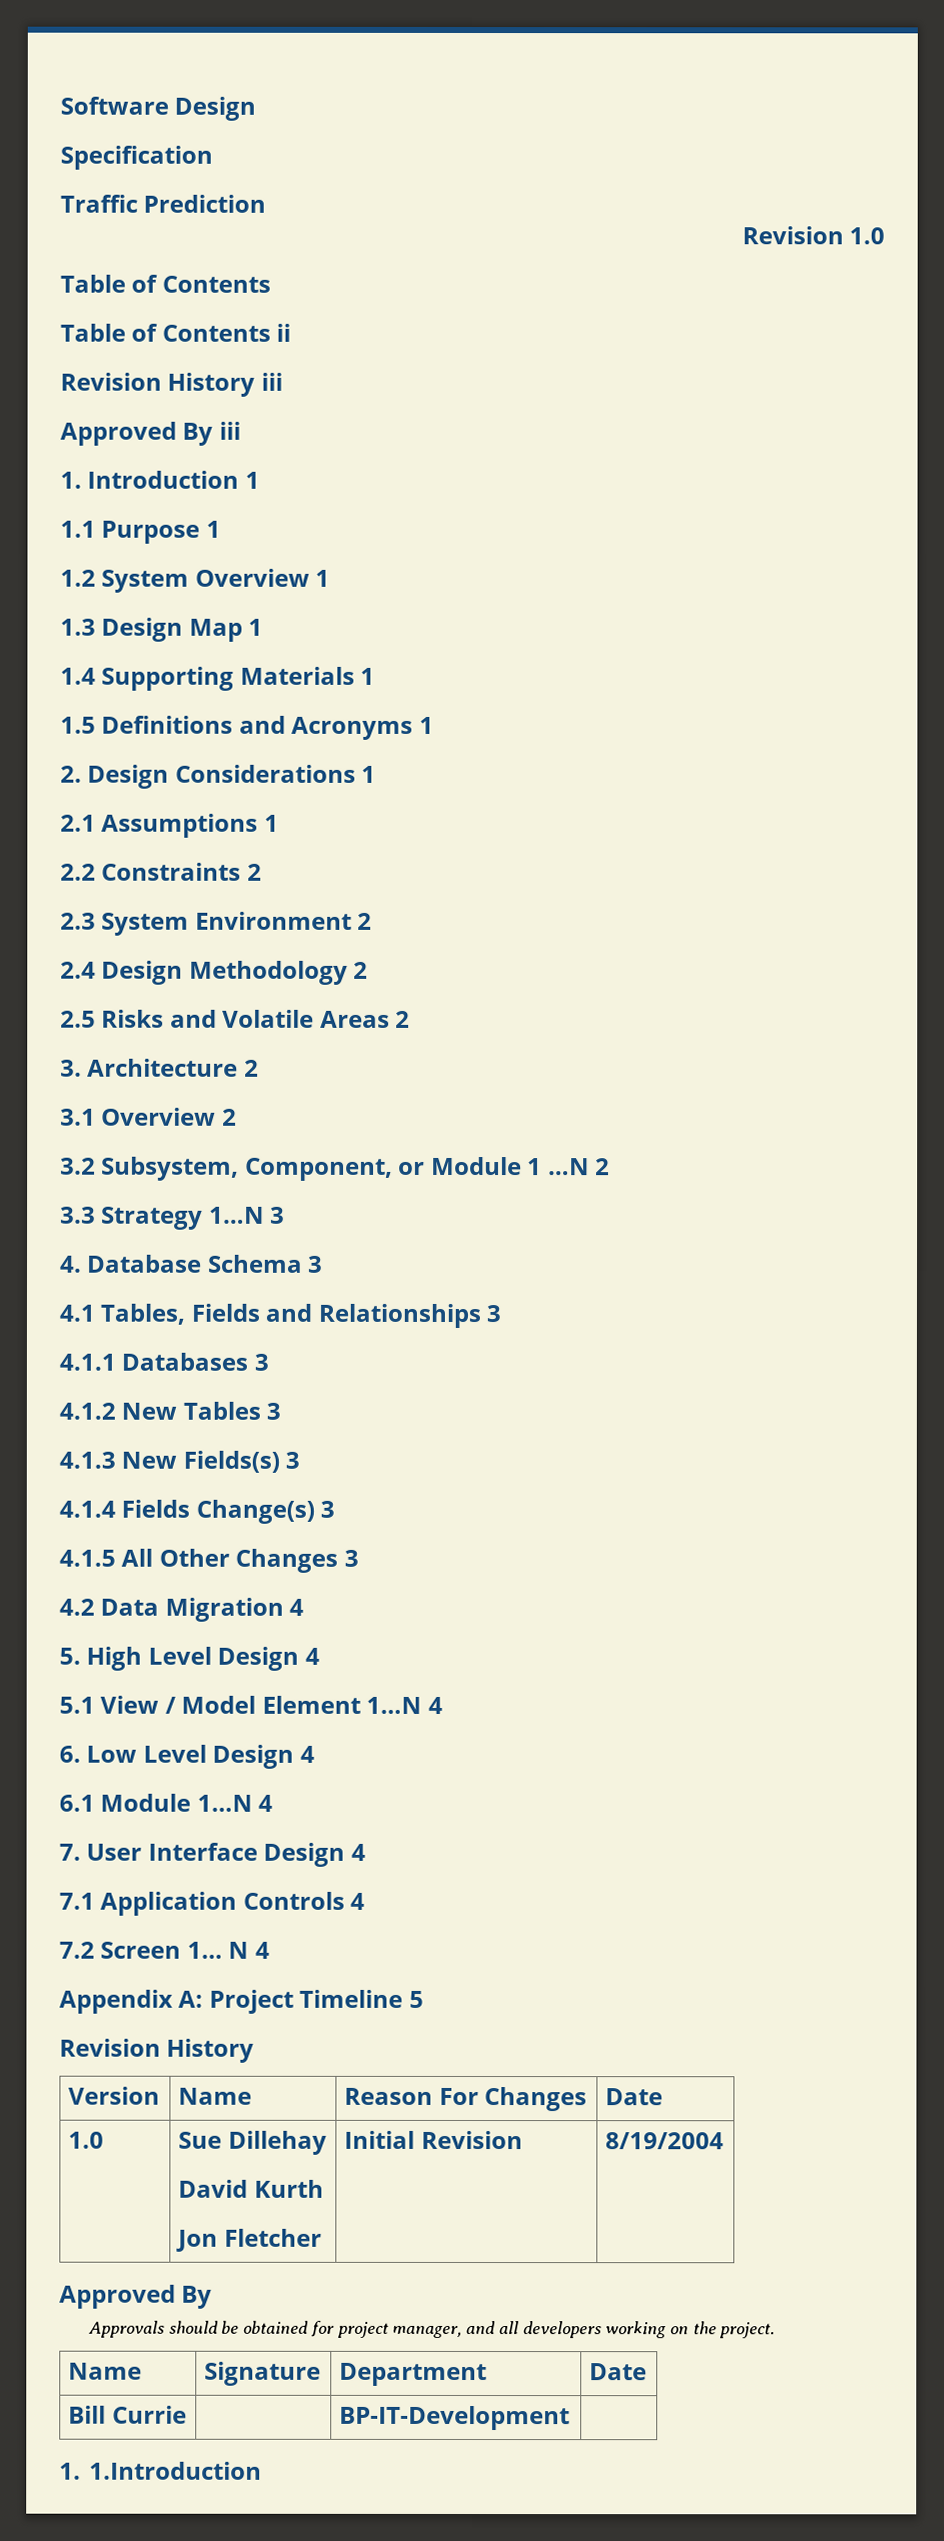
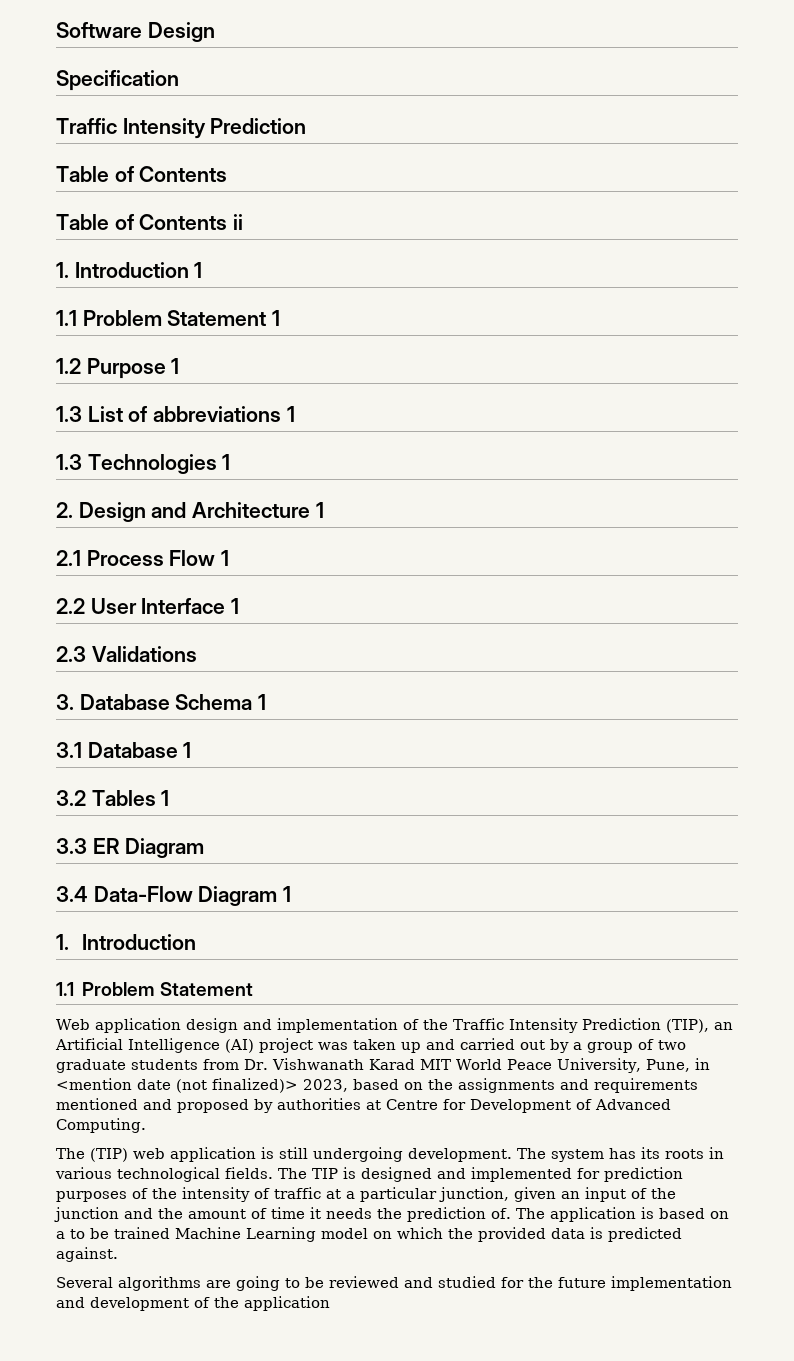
[143,194,267,213] [741,226,885,245] Prediction // Revision 1.0 -> [122,118,307,139] Intensity Prediction
[60,372,283,397] [60,421,241,446] [60,470,260,489] [60,520,221,544] [60,568,331,593] [60,617,264,642] [60,666,376,691] [60,715,414,740] Revision History iii // Approved By iii // 1. Introduction 1 // 1.1 Purpose 1 // 1.2 System Overview 1 // 1.3 Design Map 1 // 1.4 Supporting Materials 1 // 1.5 Definitions and Acronyms -> [56,262,203,278] [56,310,281,326] [56,358,180,379] [56,406,295,422] [56,454,217,474] 1. Introduction 1 // 1.1 Problem Statement 1 // 1.2 Purpose 1 // 1.3 List of abbreviations 1 // 1.3 Technologies
[174,764,356,783] Considerations -> [151,502,311,518] and Architecture
[101,813,259,838] Assumptions -> [86,550,216,566] Process Flow
[101,862,262,881] [60,911,373,936] [60,960,369,985] [60,1009,411,1028] [60,1058,259,1077] Constraints 2 // 2.3 System Environment 2 // 2.4 Design Methodology 2 // 2.5 Risks and Volatile Areas 2 // 3. Architecture 2 -> [90,598,240,614] [56,646,197,662] [56,694,267,710] User Interface 1 // 2.3 Validations // 3. Database Schema 1
[101,1107,237,1126] Overview 2 -> [87,742,192,758] Database 1
[101,1156,611,1181] Subsystem, Component, or Module 1 …N 2 -> [91,790,170,806] Tables 1
[101,1206,286,1230] [59,1254,324,1273] [59,1303,502,1329] [59,1352,269,1371] [59,1401,282,1420] [59,1450,301,1473] [59,1499,336,1524] [59,1548,359,1573] [59,1597,305,1622] [59,1646,320,1671] [59,1695,443,1714] [59,1744,315,1769] [59,1793,274,1812] [59,1842,366,1867] [59,1891,366,1916] [59,1941,270,1959] [59,1989,424,2014] [59,2038,255,2063] [68,2086,161,2105] [178,2087,253,2105] [344,2087,588,2112] [605,2088,664,2106] [68,2131,105,2149] [178,2130,327,2155] [178,2179,324,2198] [176,2228,322,2252] [344,2130,523,2150] [605,2132,725,2150] [59,2284,213,2309] [88,2320,776,2339] [68,2362,143,2380] [204,2361,322,2386] [339,2362,488,2387] [589,2363,648,2381] [68,2405,187,2424] [339,2405,571,2431] [59,2461,262,2480] Strategy 1…N 3 // 4. Database Schema 3 // 4.1 Tables, Fields and Relationships 3 // 4.1.1 Databases 3 // 4.1.2 New Tables 3 // 4.1.3 New Fields(s) 3 // 4.1.4 Fields Change(s) 3 // 4.1.5 All Other Changes 3 // 4.2 Data Migration 4 // 5. High Level Design 4 // 5.1 View / Model Element 1…N 4 // 6. Low Level Design 4 // 6.1 Module 1…N 4 // 7. User Interface Design 4 // 7.1 Application Controls 4 // 7.2 Screen 1… N 4 // Appendix A: Project Timeline 5 // Revision History // Version | Name | Reason For Changes | Date // 1.0 | Sue Dillehay // David Kurth // Jon Fletcher | Initial Revision | 8/19/2004 // Approved By // Approvals should be obtained for project manager, and all developers working on the project. // Name | Signature | Department | Date // Bill Currie | | BP-IT-Development | // 1. 1.Introduction -> [92,838,205,858] [56,886,292,906] [56,934,196,950] [56,982,253,996] [56,1018,733,1033] [55,1038,686,1053] [56,1058,710,1073] [56,1078,698,1093] [56,1098,671,1113] [56,1118,146,1133] [56,1147,724,1162] [55,1167,683,1182] [56,1187,676,1202] [54,1207,729,1222] [56,1227,682,1242] [56,1247,118,1262] [56,1276,732,1291] [56,1296,330,1311] ER Diagram // 3.4 Data-Flow Diagram 1 // 1. Introduction // 1.1 Problem Statement // Web application design and implementation of the Traffic Intensity Prediction (TIP), an Artificial Intelligence (AI) project was taken up and carried out by a group of two graduate students from Dr. Vishwanath Karad MIT World Peace University, Pune, in <mention date (not finalized)> 2023, based on the assignments and requirements mentioned and proposed by authorities at Centre for Development of Advanced Computing. // The (TIP) web application is still undergoing development. The system has its roots in various technological fields. The TIP is designed and implemented for prediction purposes of the intensity of traffic at a particular junction, given an input of the junction and the amount of time it needs the prediction of. The application is based on a to be trained Machine Learning model on which the provided data is predicted against. // Several algorithms are going to be reviewed and studied for the future implementation and development of the application

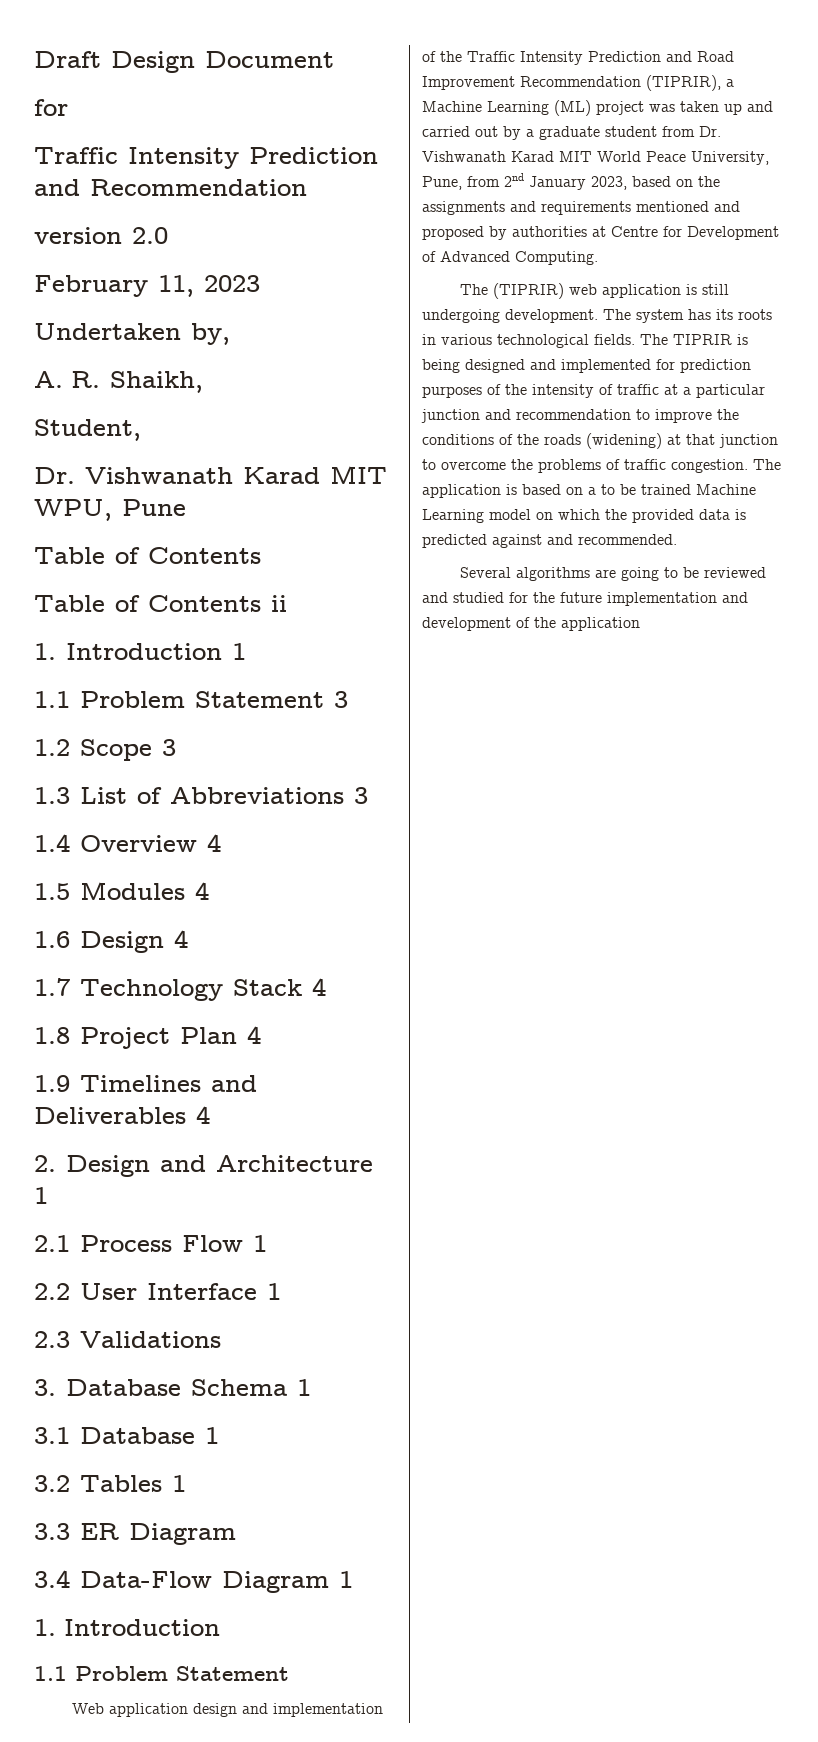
[56,22,215,42] [56,70,179,91] [56,118,307,139] Software Design // Specification // Traffic Intensity Prediction -> [34,51,334,73] [34,99,68,116] [34,147,378,169] [34,179,307,196] [34,227,168,244] [34,275,260,297] [34,323,230,345] [34,371,203,393] [34,419,141,441] [34,466,387,484] [34,499,186,521] Draft Design Document // for // Traffic Intensity Prediction and Recommendation // version 2.0 // February 11, 2023 // Undertaken by, // A. R. Shaikh, // Student, // Dr. Vishwanath Karad MIT WPU, Pune
[272,310,281,326] 1 -> [334,691,348,708] 3
[86,358,180,379] Purpose 1 -> [80,739,176,761] Scope 3
[153,406,295,422] [56,454,231,474] abbreviations 1 // 1.3 Technologies 1 -> [170,787,368,804] [34,834,221,852] [34,882,209,900] [34,930,188,953] [34,978,326,1001] [34,1026,261,1049] [34,1075,257,1092] [34,1106,210,1124] Abbreviations 3 // 1.4 Overview 4 // 1.5 Modules 4 // 1.6 Design 4 // 1.7 Technology Stack 4 // 1.8 Project Plan 4 // 1.9 Timelines and Deliverables 4
[665,1019,733,1033] [55,1038,254,1053] (TIP), an Artificial Intelligence (AI) -> [666,51,734,62] [422,75,734,91] [422,100,591,116] and Road Improvement Recommendation (TIPRIR), a Machine Learning (ML)
[587,1039,686,1053] [56,1059,198,1073] group of two graduate students -> [539,126,657,140] graduate student
[694,1058,710,1070] [56,1078,298,1093] in <mention date (not finalized)> -> [467,173,586,190] from 2nd January
[90,1148,128,1162] (TIP) -> [492,283,564,299] (TIPRIR)
[312,1167,356,1179] TIP is -> [673,334,748,345] [422,359,460,373] TIPRIR is being
[439,1187,676,1202] [54,1207,511,1222] junction, given an input of the junction and the amount of time it needs the prediction of. -> [421,409,739,423] [422,433,778,449] [422,459,748,473] junction and recommendation to improve the conditions of the roads (widening) at that junction to overcome the problems of traffic congestion.
[56,1247,118,1262] against. -> [492,534,677,548] against and recommended.

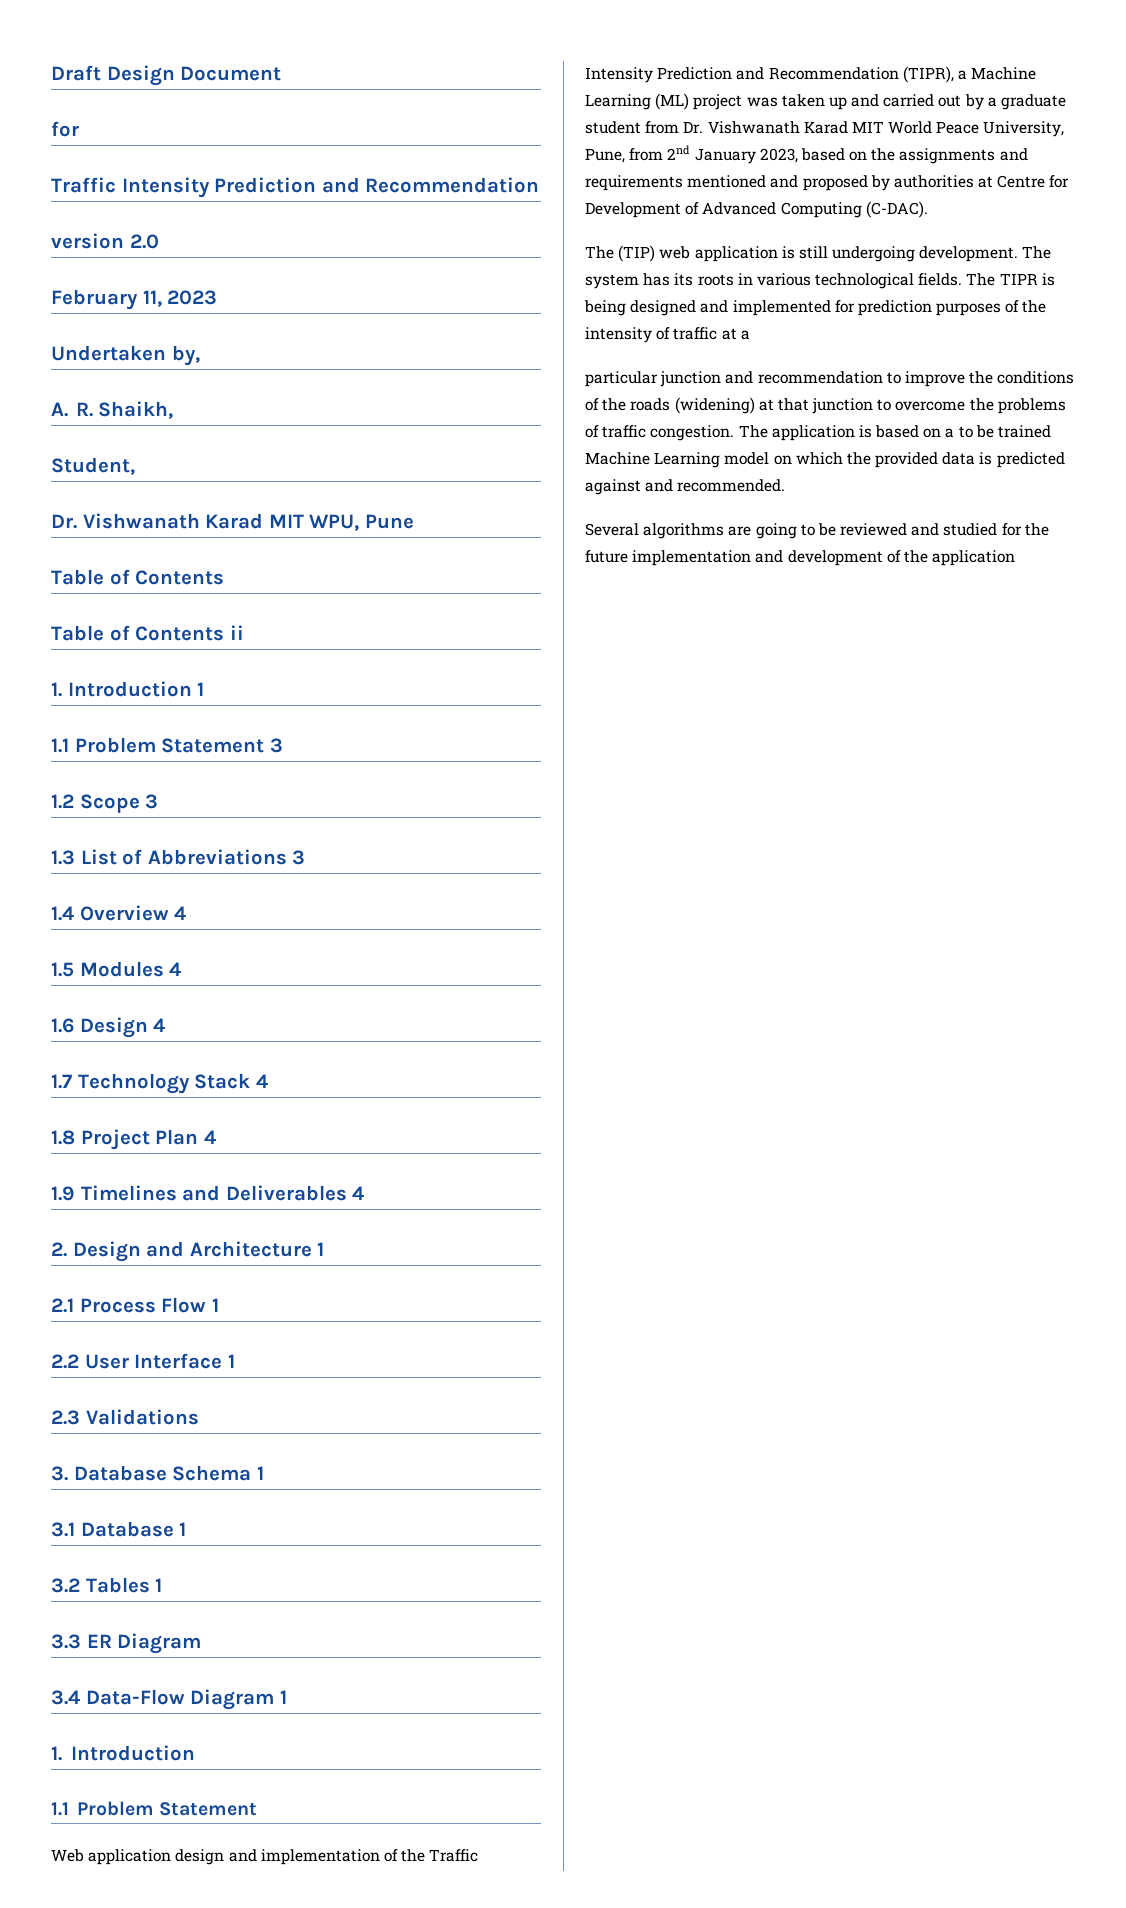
[697,51,734,62] [422,75,721,91] Road Improvement Recommendation (TIPRIR), -> [768,66,954,83] Recommendation (TIPR),
[515,251,598,265] [459,283,564,299] Computing. // The (TIPRIR) -> [780,201,928,218] [585,245,656,262] Computing (C-DAC). // The (TIP)
[673,334,732,345] TIPRIR -> [999,273,1038,285] TIPR
(691, 391) none -> (750, 335) //

